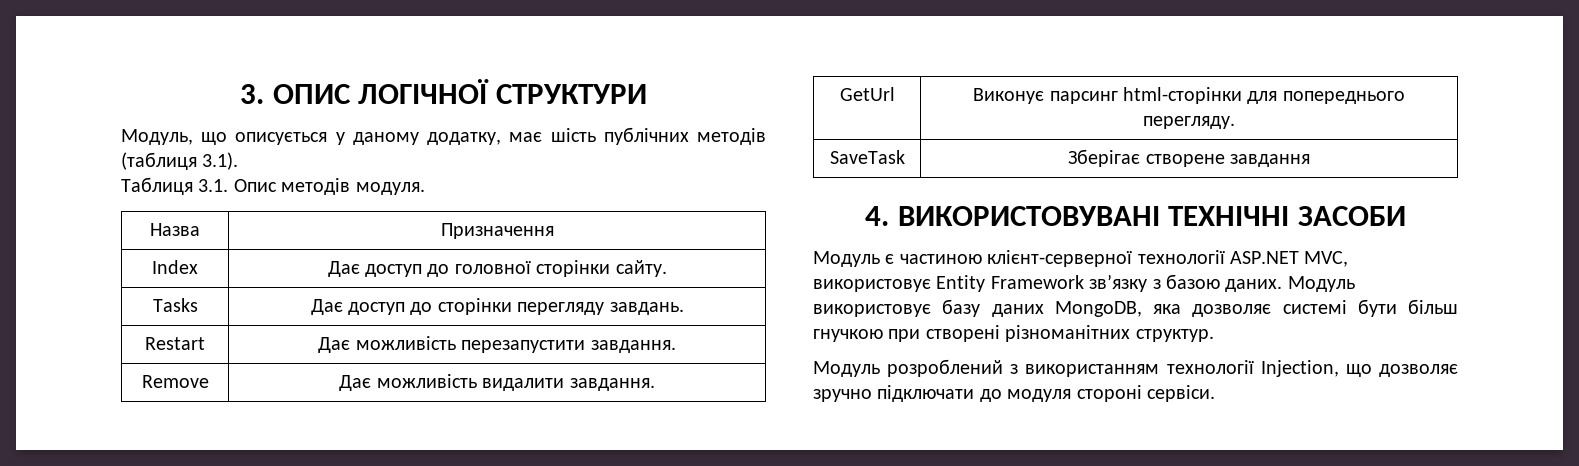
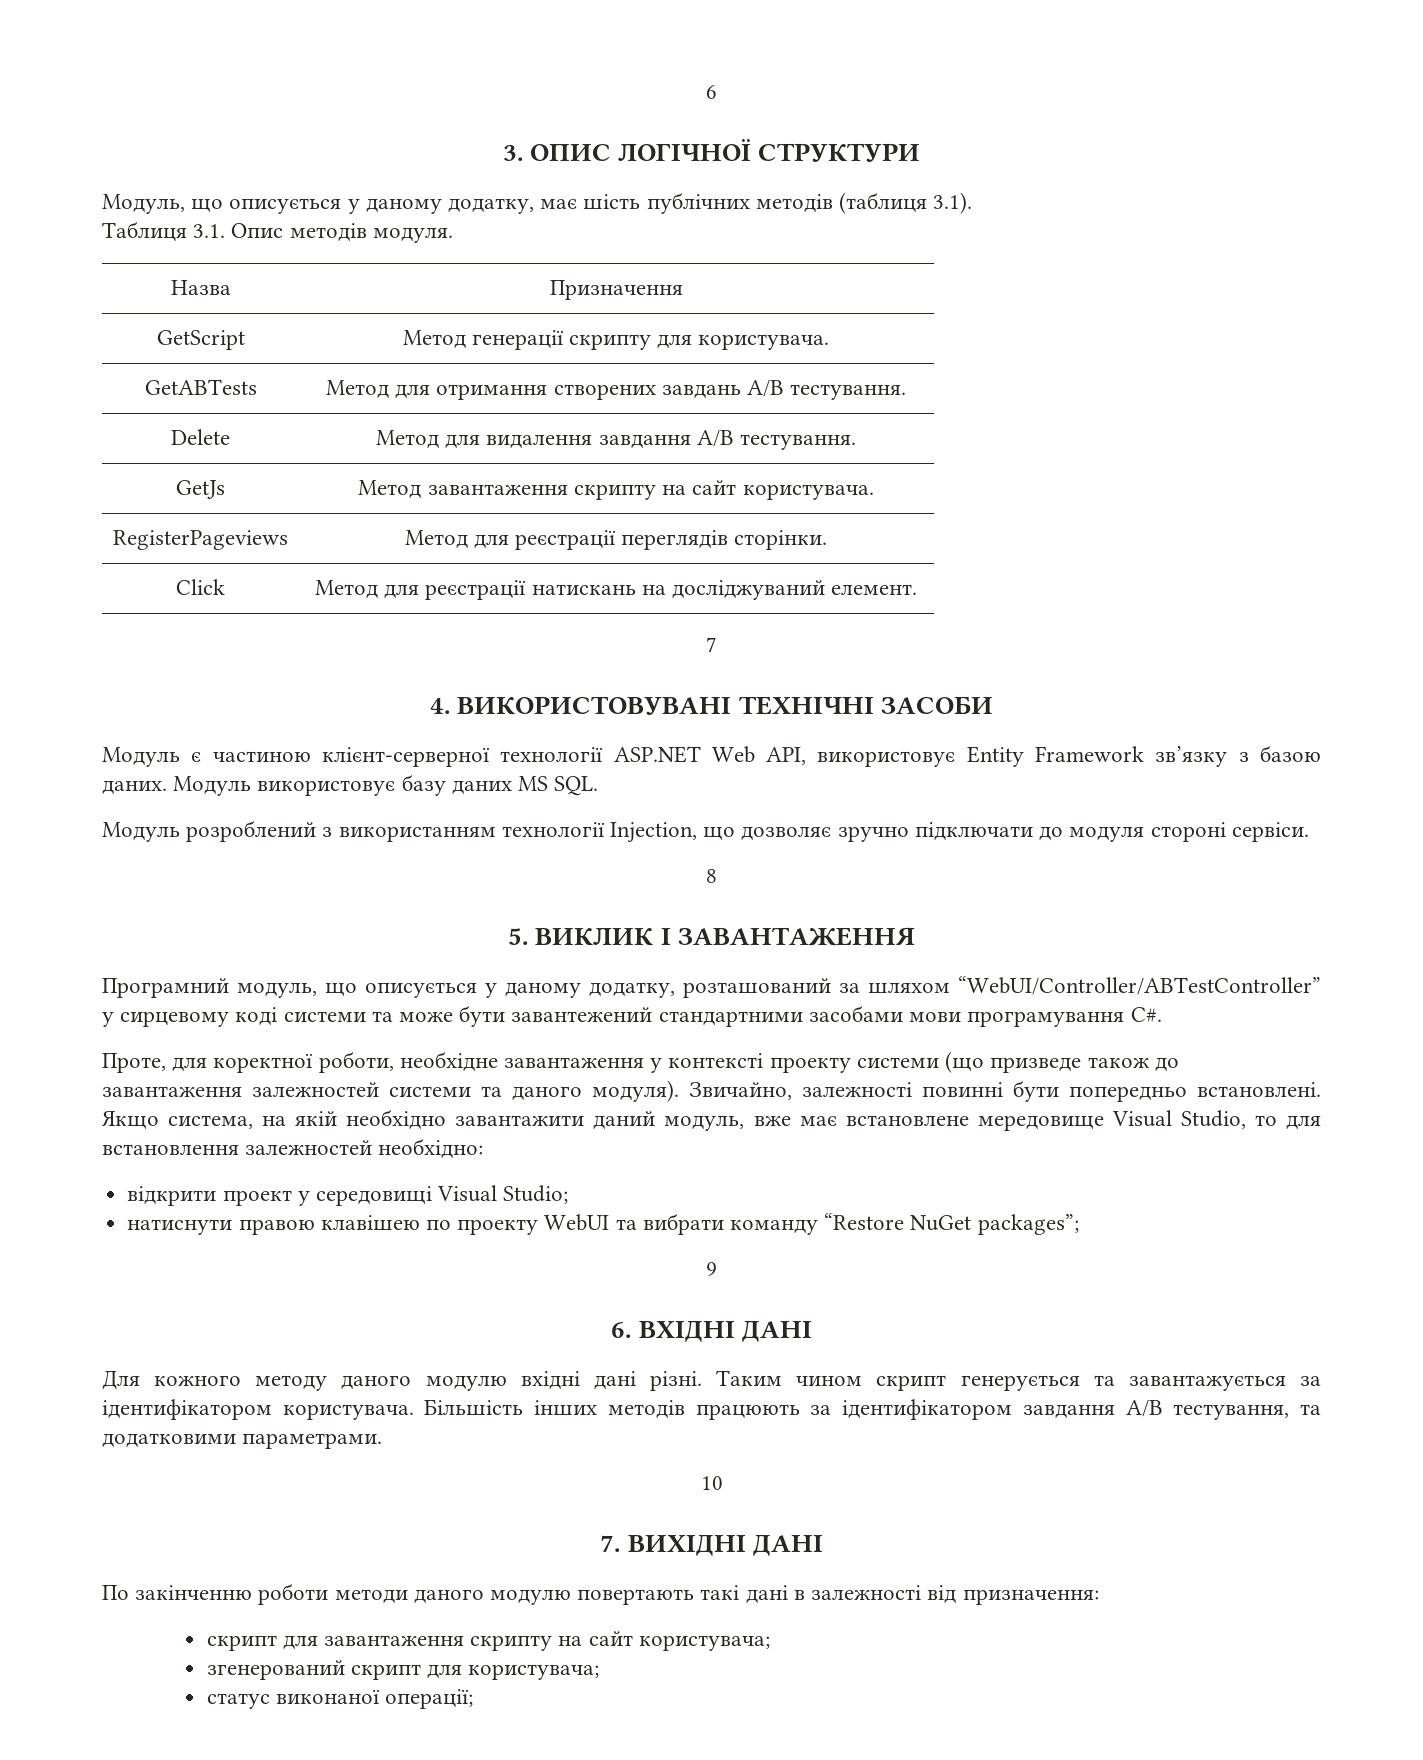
(240, 94) none -> [706,85,717,99] 6 //
[152,260,198,274] [327,260,667,277] [152,298,198,312] [310,298,684,315] [145,337,205,350] [318,336,676,353] [141,375,209,388] [339,374,655,391] [839,87,895,101] [973,87,1405,104] [1143,116,1235,129] [829,150,905,164] [1068,149,1310,167] Index | Дає доступ до головної сторінки сайту. // Tasks | Дає доступ до сторінки перегляду завдань. // Restart | Дає можливість перезапустити завдання. // Remove | Дає можливість видалити завдання. // GetUrl | Виконує парсинг html-сторінки для попереднього перегляду. // SaveTask | Зберігає створене завдання -> [156,330,245,350] [402,330,830,350] [144,379,257,395] [325,380,907,400] [171,429,230,445] [375,430,857,450] [176,480,225,499] [358,480,874,500] [113,530,288,550] [404,530,828,550] [176,579,225,595] [314,580,918,600] [706,637,717,652] GetScript | Метод генерації скрипту для користувача. // GetABTests | Метод для отримання створених завдань A/B тестування. // Delete | Метод для видалення завдання A/B тестування. // GetJs | Метод завантаження скрипту на сайт користувача. // RegisterPageviews | Метод для реєстрації переглядів сторінки. // Click | Метод для реєстрації натискань на досліджуваний елемент. // 7
[1304,251,1349,267] MVC, -> [711,746,807,765] Web API,
[1054,299,1458,317] [813,325,1214,342] MongoDB, яка дозволяє системі бути більш гнучкою при створені різноманітних структур. -> [518,776,599,796] MS SQL.
(1215, 393) none -> [706,869,717,883] [508,927,915,946] [102,976,1321,998] [102,1005,1162,1027] [102,1051,1179,1073] [102,1080,1321,1102] [102,1109,1321,1131] [102,1138,484,1159] [127,1185,569,1206] [127,1213,1079,1235] [706,1262,717,1276] [611,1321,812,1342] [102,1370,1321,1391] [102,1399,1321,1420] [102,1433,383,1449] [700,1476,723,1490] [600,1535,823,1556] [102,1583,1099,1605] [206,1631,770,1651] [206,1660,600,1680] [206,1689,474,1709] // 8 // 5. ВИКЛИК І ЗАВАНТАЖЕННЯ // Програмний модуль, що описується у даному додатку, розташований за шляхом “WebUI/Controller/ABTestController” у сирцевому коді системи та може бути завантежений стандартними засобами мови програмування C#. // Проте, для коректної роботи, необхідне завантаження у контексті проекту системи (що призведе також до завантаження залежностей системи та даного модуля). Звичайно, залежності повинні бути попередньо встановлені. Якщо система, на якій необхідно завантажити даний модуль, вже має встановлене мередовище Visual Studio, то для встановлення залежностей необхідно: // відкрити проект у середовищі Visual Studio; // натиснути правою клавішею по проекту WebUI та вибрати команду “Restore NuGet packages”; // 9 // 6. ВХІДНІ ДАНІ // Для кожного методу даного модулю вхідні дані різні. Таким чином скрипт генерується та завантажується за ідентифікатором користувача. Більшість інших методів працюють за ідентифікатором завдання A/B тестування, та додатковими параметрами. // 10 // 7. ВИХІДНІ ДАНІ // По закінченню роботи методи даного модулю повертають такі дані в залежності від призначення: // скрипт для завантаження скрипту на сайт користувача; // згенерований скрипт для користувача; // статус виконаної операції;

